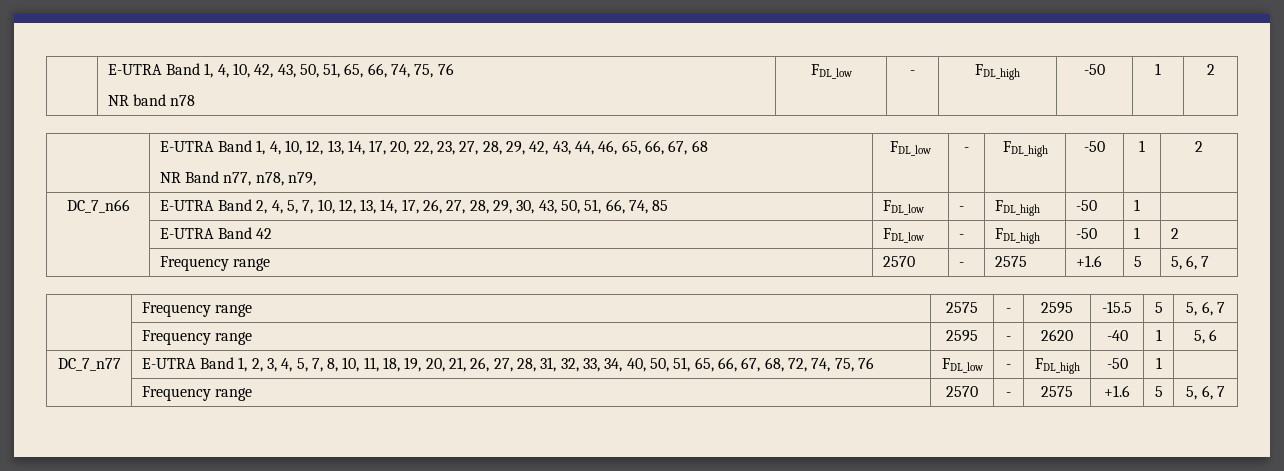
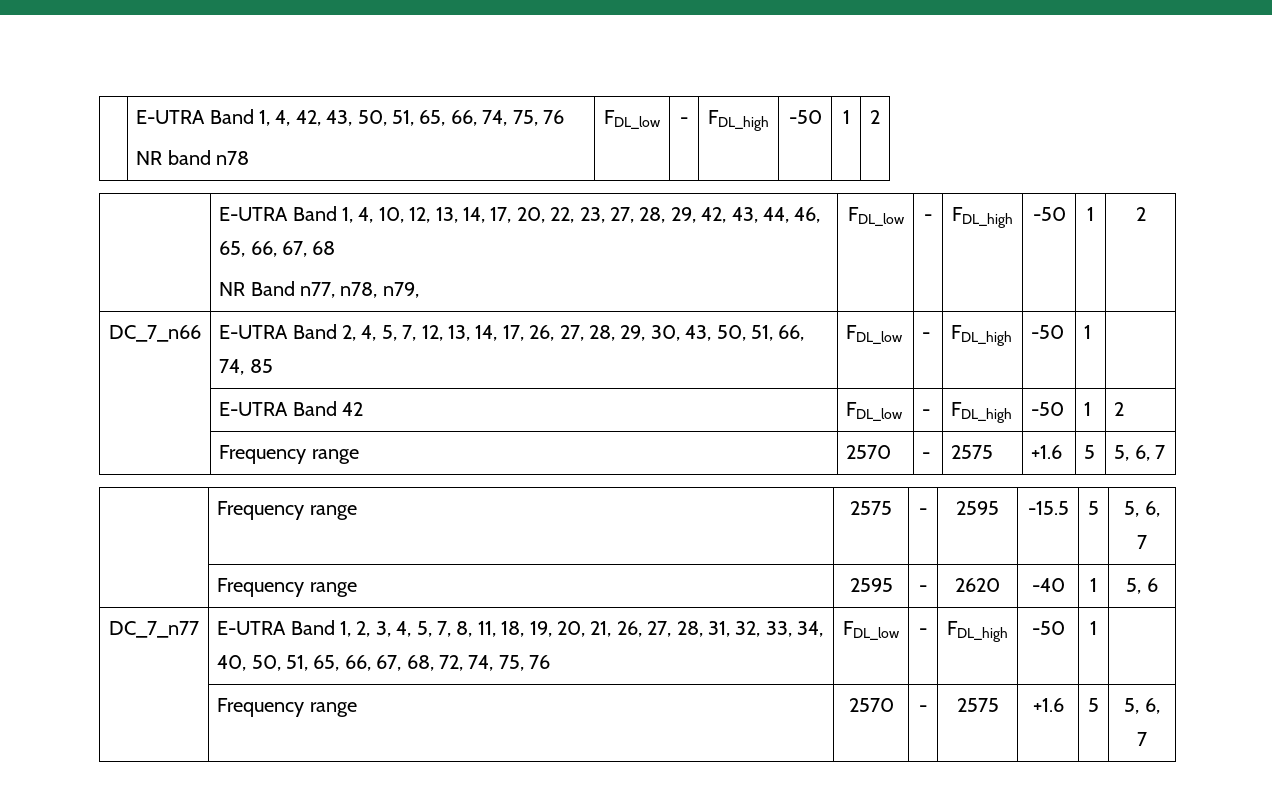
[107,63,250,78] | E-UTRA Band 1, 4, 10, -> [136,109,291,126] | E-UTRA Band 1, 4,
[317,199,335,214] 10, -> (417, 333) none
[342,357,360,372] 10, -> (473, 629) none

